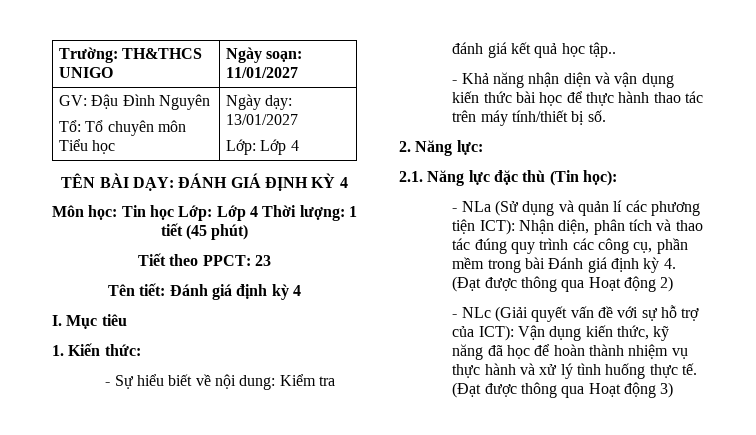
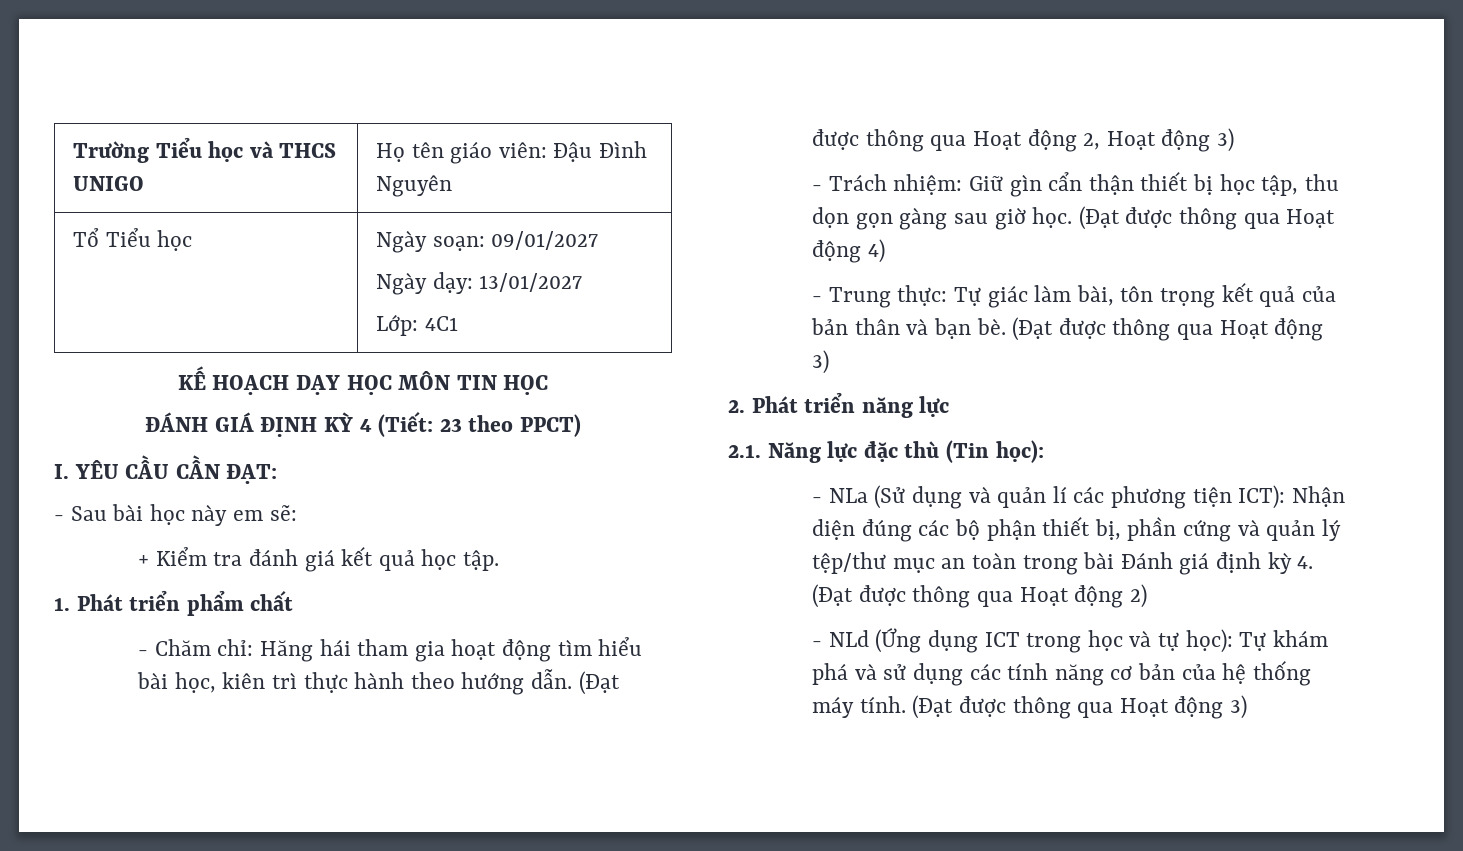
[59,47,203,63] [59,67,114,78] [226,47,303,63] [226,67,299,78] [59,94,211,110] [59,120,187,136] [59,139,116,154] [226,94,293,110] [226,114,299,125] [226,139,299,155] [61,173,175,191] Trường: TH&THCS UNIGO | Ngày soạn: 11/01/2027 // GV: Đậu Đình Nguyên // Tổ: Tổ chuyên môn Tiểu học | Ngày dạy: 13/01/2027 // Lớp: Lớp 4 // TÊN BÀI DẠY: -> [72,137,337,163] [72,176,144,191] [375,141,647,164] [375,175,452,197] [72,228,193,251] [375,230,599,253] [375,272,583,295] [375,314,458,336] [177,366,549,395] Trường Tiểu học và THCS UNIGO | Họ tên giáo viên: Đậu Đình Nguyên // Tổ Tiểu học | Ngày soạn: 09/01/2027 // Ngày dạy: 13/01/2027 // Lớp: 4C1 // KẾ HOẠCH DẠY HỌC MÔN TIN HỌC //
[52,205,357,221] [160,223,249,240] [138,253,271,266] [108,283,301,300] [52,314,127,329] [52,343,141,356] [105,374,276,390] // Môn học: Tin học Lớp: Lớp 4 Thời lượng: 1 tiết (45 phút) // Tiết theo PPCT: 23 // Tên tiết: Đánh giá định kỳ 4 // I. Mục tiêu // 1. Kiến thức: // - Sự hiểu biết về nội dung: -> [378,412,581,437] [54,455,278,484] [54,504,297,526] [138,555,150,566] (Tiết: 23 theo PPCT) // I. YÊU CẦU CẦN ĐẠT: // - Sau bài học này em sẽ: // +
[588,42,616,58] [452,72,674,88] [452,91,703,106] [452,110,606,126] [399,140,483,156] tập.. // - Khả năng nhận diện và vận dụng kiến thức bài học để thực hành thao tác trên máy tính/thiết bị số. // 2. Năng lực: -> [463,550,500,571] [54,590,294,616] [138,637,643,662] [137,669,620,695] [812,128,1235,152] [812,172,1339,197] [812,206,1336,230] [812,239,885,263] [812,283,1336,308] [811,317,1324,341] [812,350,830,374] [728,392,950,418] tập. // 1. Phát triển phẩm chất // - Chăm chỉ: Hăng hái tham gia hoạt động tìm hiểu bài học, kiên trì thực hành theo hướng dẫn. (Đạt được thông qua Hoạt động 2, Hoạt động 3) // - Trách nhiệm: Giữ gìn cẩn thận thiết bị học tập, thu dọn gọn gàng sau giờ học. (Đạt được thông qua Hoạt động 4) // - Trung thực: Tự giác làm bài, tôn trọng kết quả của bản thân và bạn bè. (Đạt được thông qua Hoạt động 3) // 2. Phát triển năng lực
[558,219,703,235] [452,238,688,254] [452,257,485,269] diện, phân tích và thao tác đúng quy trình các công cụ, phần mềm -> [812,517,1341,542] [812,552,1016,574] diện đúng các bộ phận thiết bị, phần cứng và quản lý tệp/thư mục an toàn
[461,305,700,322] [452,325,670,341] [452,344,688,360] [452,363,697,379] NLc (Giải quyết vấn đề với sự hỗ trợ của ICT): Vận dụng kiến thức, kỹ năng đã học để hoàn thành nhiệm vụ thực hành và xử lý tình huống thực tế. -> [828,628,1328,653] [812,661,1311,686] [812,696,906,718] NLd (Ứng dụng ICT trong học và tự học): Tự khám phá và sử dụng các tính năng cơ bản của hệ thống máy tính.

